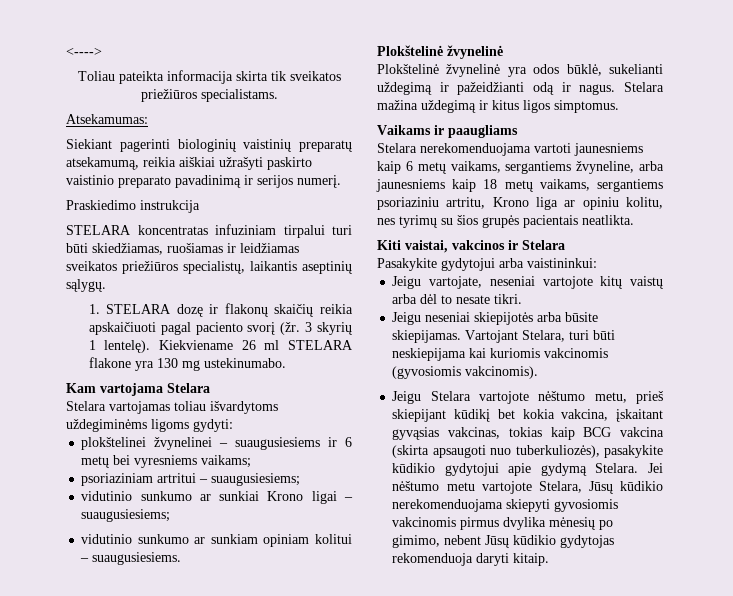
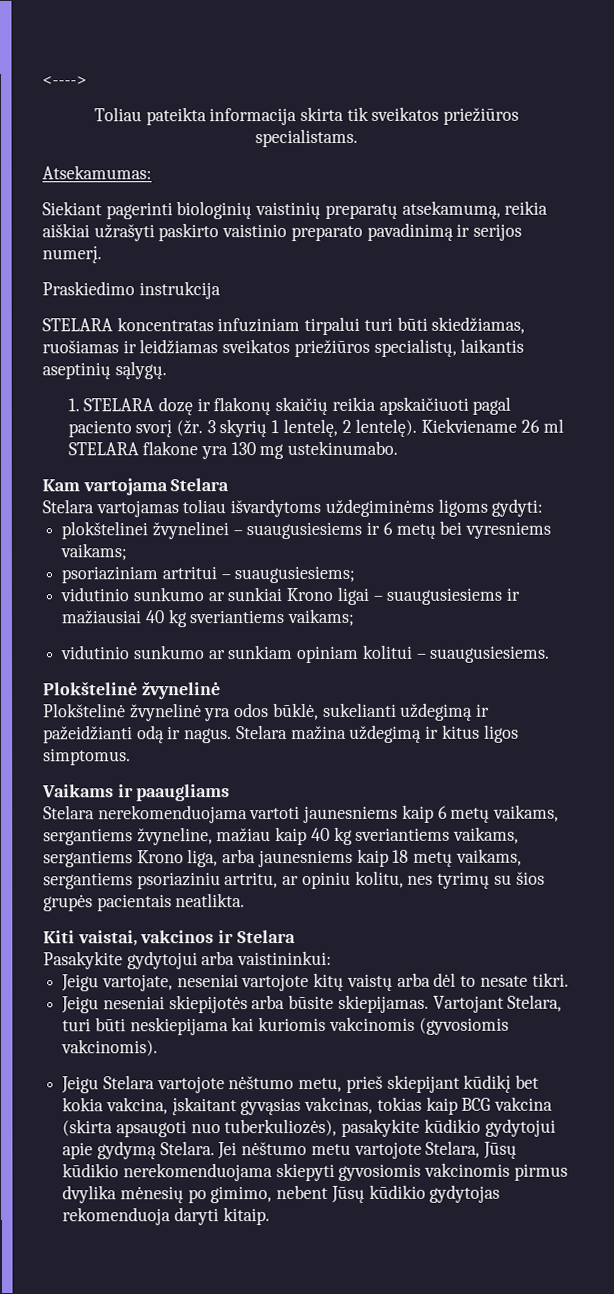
(96, 345) none -> [282,418,352,438] lentelę, 2
[81,509,171,522] suaugusiesiems; -> [386,587,521,605] [61,608,355,628] suaugusiesiems ir mažiausiai 40 kg sveriantiems vaikams;
(635, 167) none -> [216,826,520,846] [43,849,219,868] mažiau kaip 40 kg sveriantiems vaikams, sergantiems Krono liga,
[492,197,558,210] Krono liga -> (279, 880) none

